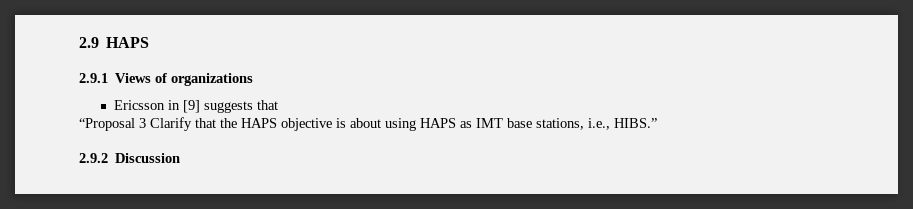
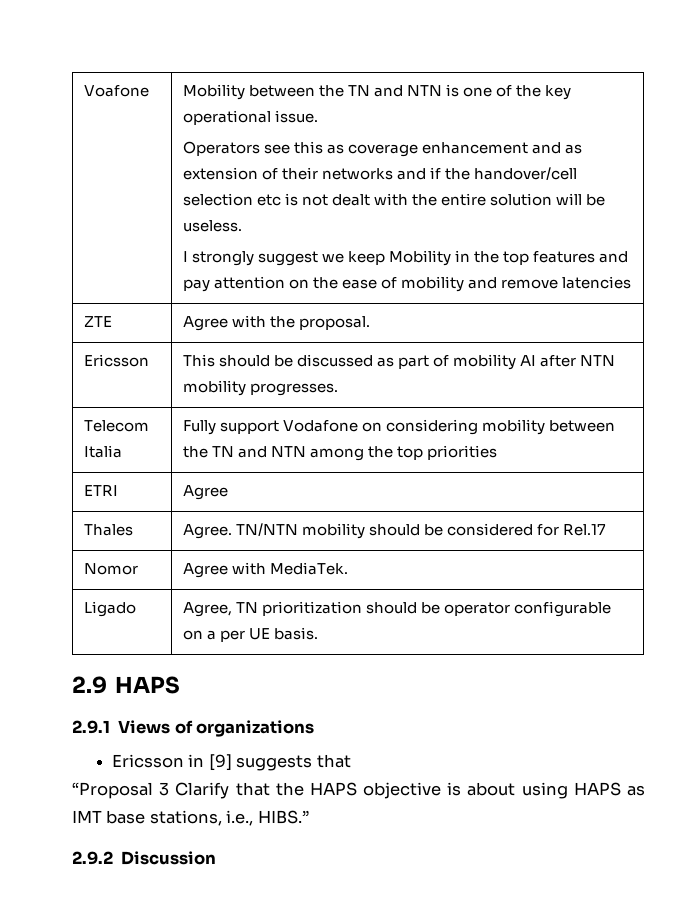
(79, 42) none -> [83,85,149,97] [182,84,572,100] [182,110,318,125] [182,141,583,157] [182,167,578,180] [182,193,606,206] [182,220,242,232] [182,250,629,266] [182,276,632,292] [83,316,112,327] [182,315,370,331] [83,354,149,367] [182,354,616,370] [182,380,338,396] [83,420,149,432] [83,445,122,458] [182,419,616,435] [182,445,498,461] [83,485,118,496] [182,485,228,500] [83,524,133,536] [182,523,607,539] [83,563,138,575] [182,562,348,578] [83,601,136,617] [182,601,612,617] [182,627,318,642] Voafone | Mobility between the TN and NTN is one of the key operational issue. // Operators see this as coverage enhancement and as extension of their networks and if the handover/cell selection etc is not dealt with the entire solution will be useless. // I strongly suggest we keep Mobility in the top features and pay attention on the ease of mobility and remove latencies // ZTE | Agree with the proposal. // Ericsson | This should be discussed as part of mobility AI after NTN mobility progresses. // Telecom Italia | Fully support Vodafone on considering mobility between the TN and NTN among the top priorities // ETRI | Agree // Thales | Agree. TN/NTN mobility should be considered for Rel.17 // Nomor | Agree with MediaTek. // Ligado | Agree, TN prioritization should be operator configurable on a per UE basis. //

